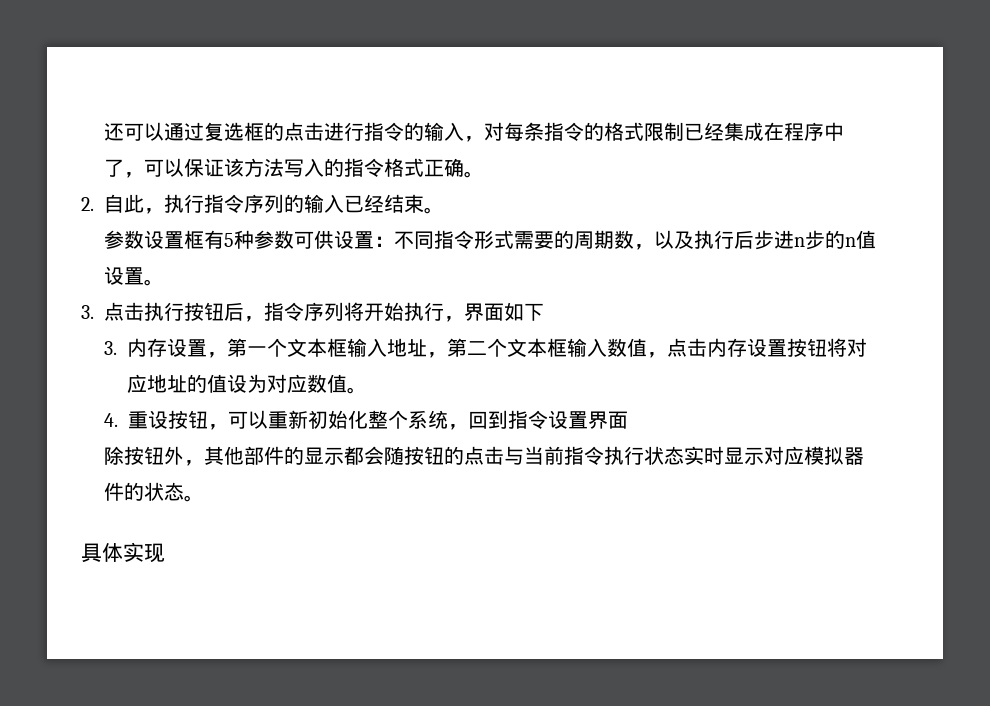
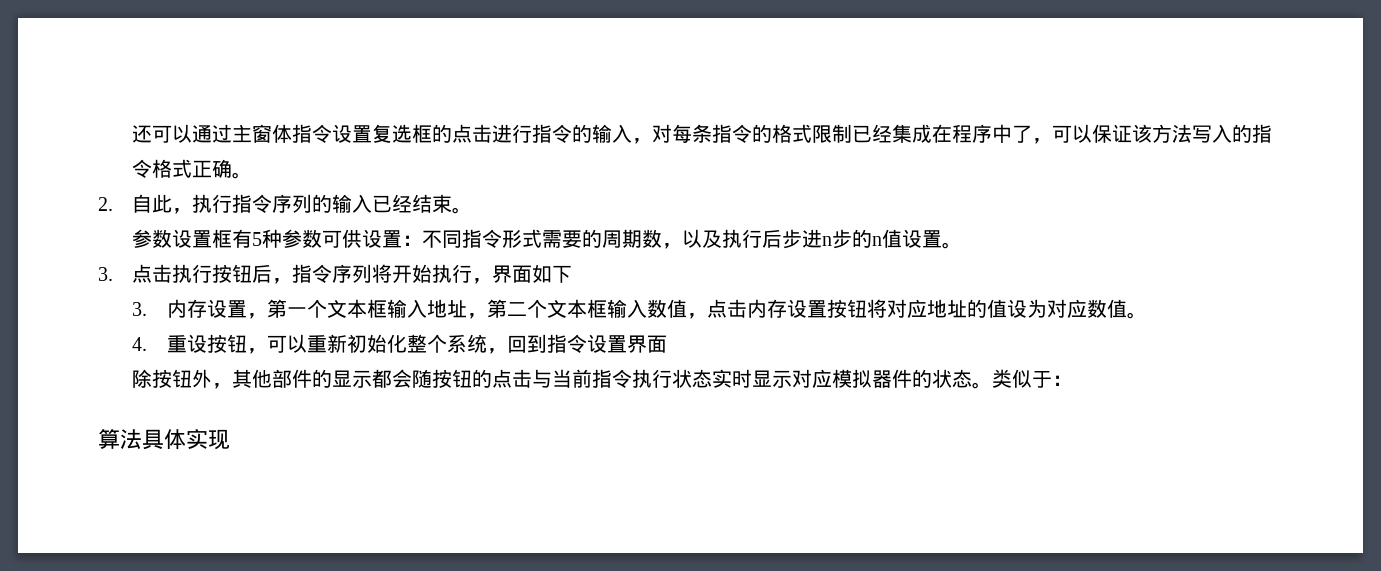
(204, 131) none -> [232,124,373,143] 主窗体指令设置
(204, 498) // -> [992,369,1073,388] [98,429,142,449] 类似于： // 算法

